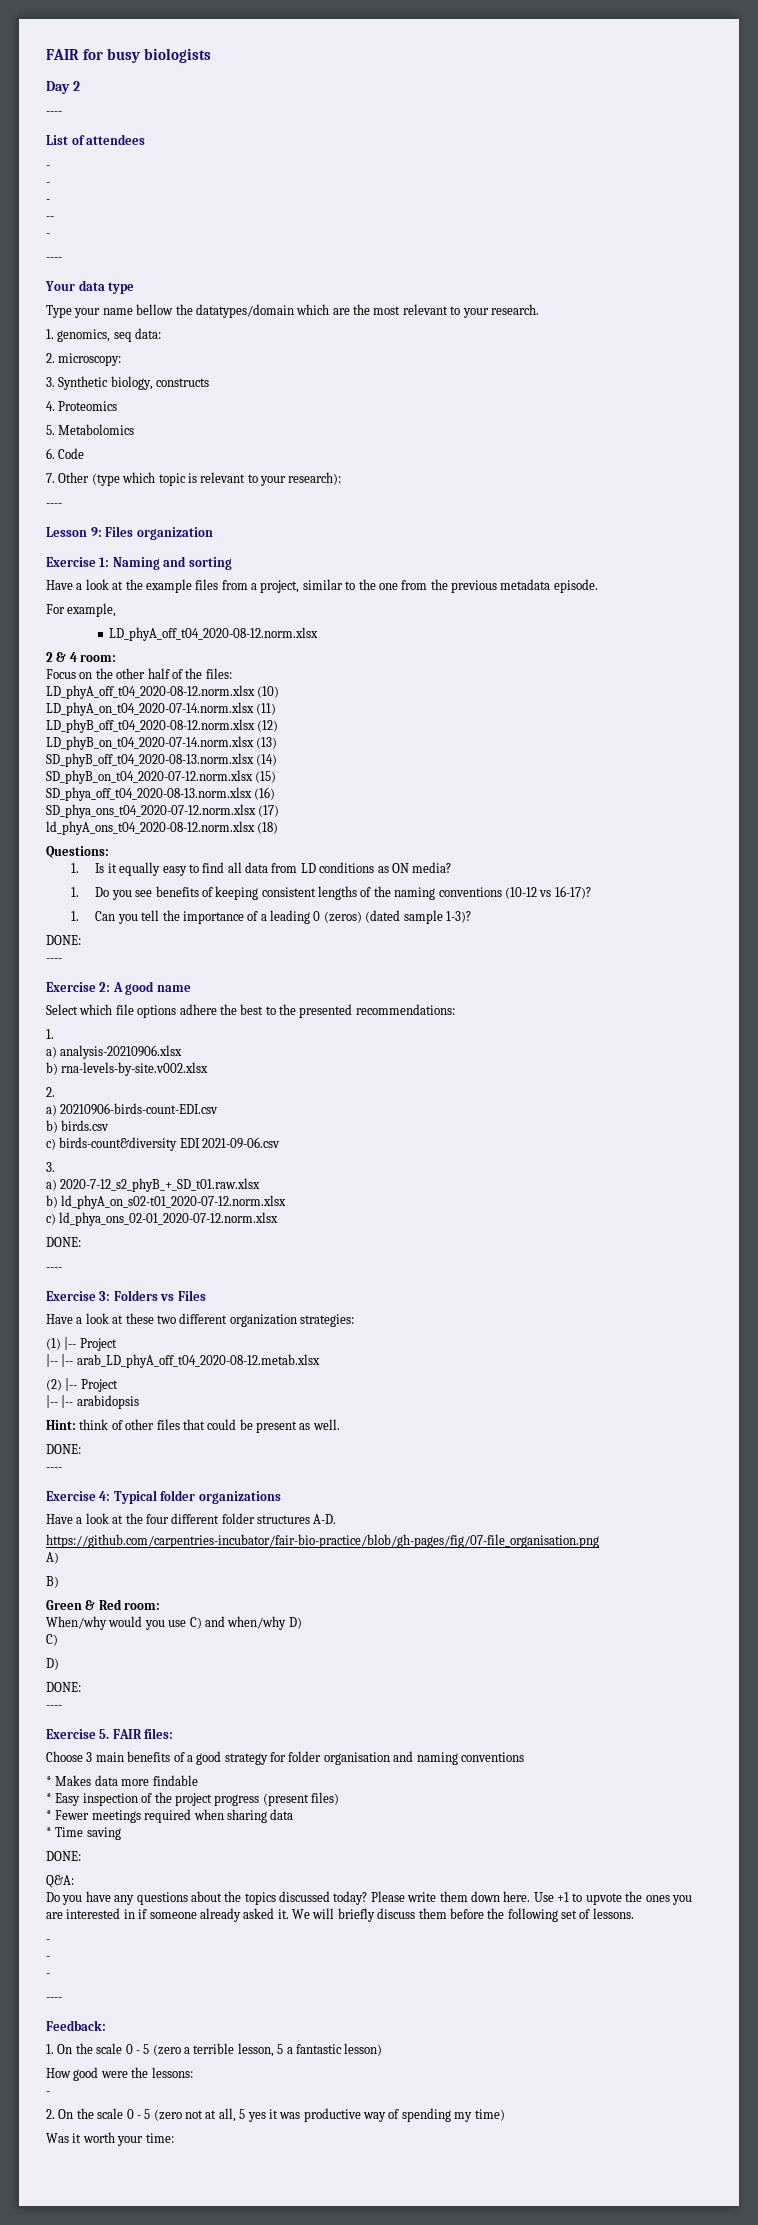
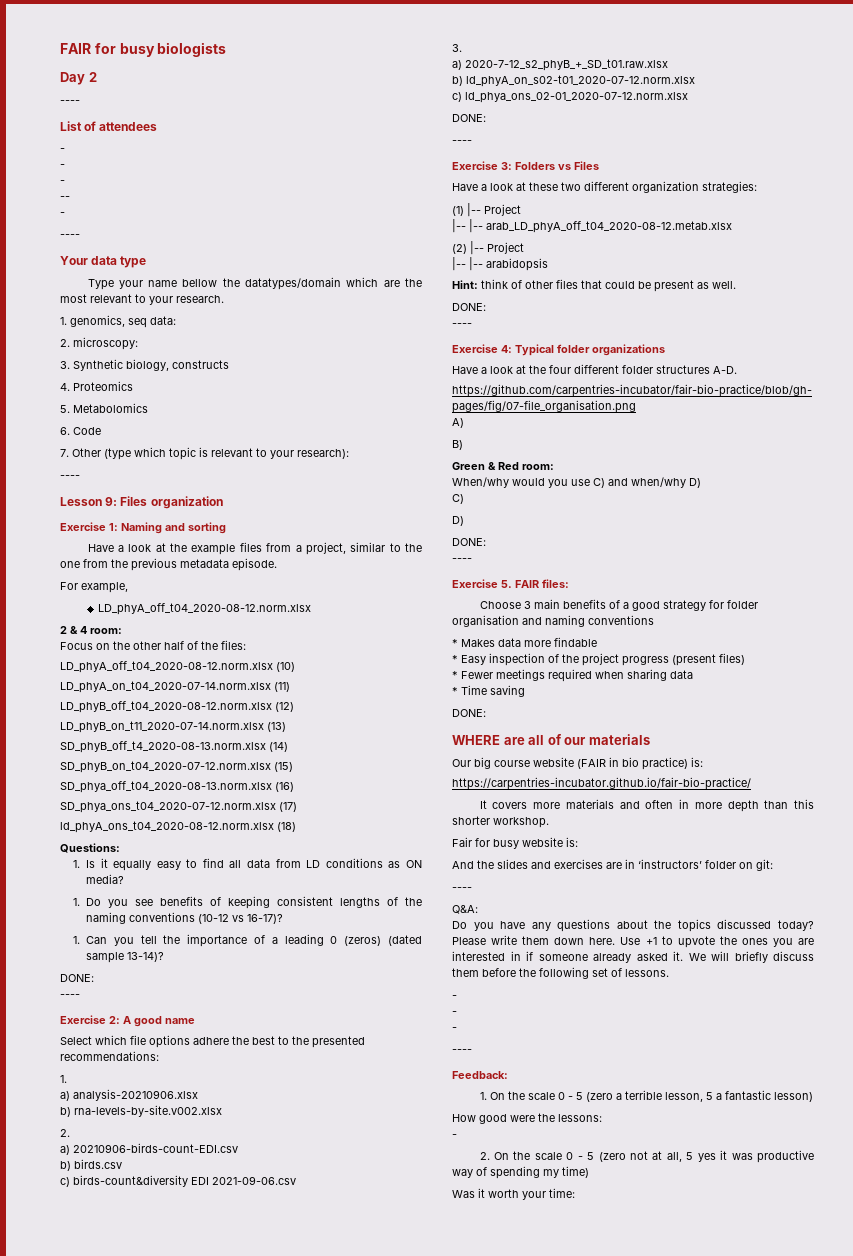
[46,736,254,750] LD_phyB_on_t04_2020-07-14.norm.xlsx -> [60,721,264,733] LD_phyB_on_t11_2020-07-14.norm.xlsx
[46,753,254,767] SD_phyB_off_t04_2020-08-13.norm.xlsx -> [60,741,266,753] SD_phyB_off_t4_2020-08-13.norm.xlsx
[445,911,471,923] 1-3)? -> [126,952,164,962] 13-14)?
(81, 1856) none -> [452,734,650,745] [452,757,703,770] [452,777,751,790] [479,799,814,812] [452,816,549,828] [452,837,578,849] [452,859,773,871] [452,887,472,891] // WHERE are all of our materials // Our big course website (FAIR in bio practice) is: // https://carpentries-incubator.github.io/fair-bio-practice/ // It covers more materials and often in more depth than this shorter workshop. // Fair for busy website is: // And the slides and exercises are in ‘instructors’ folder on git: // ----

